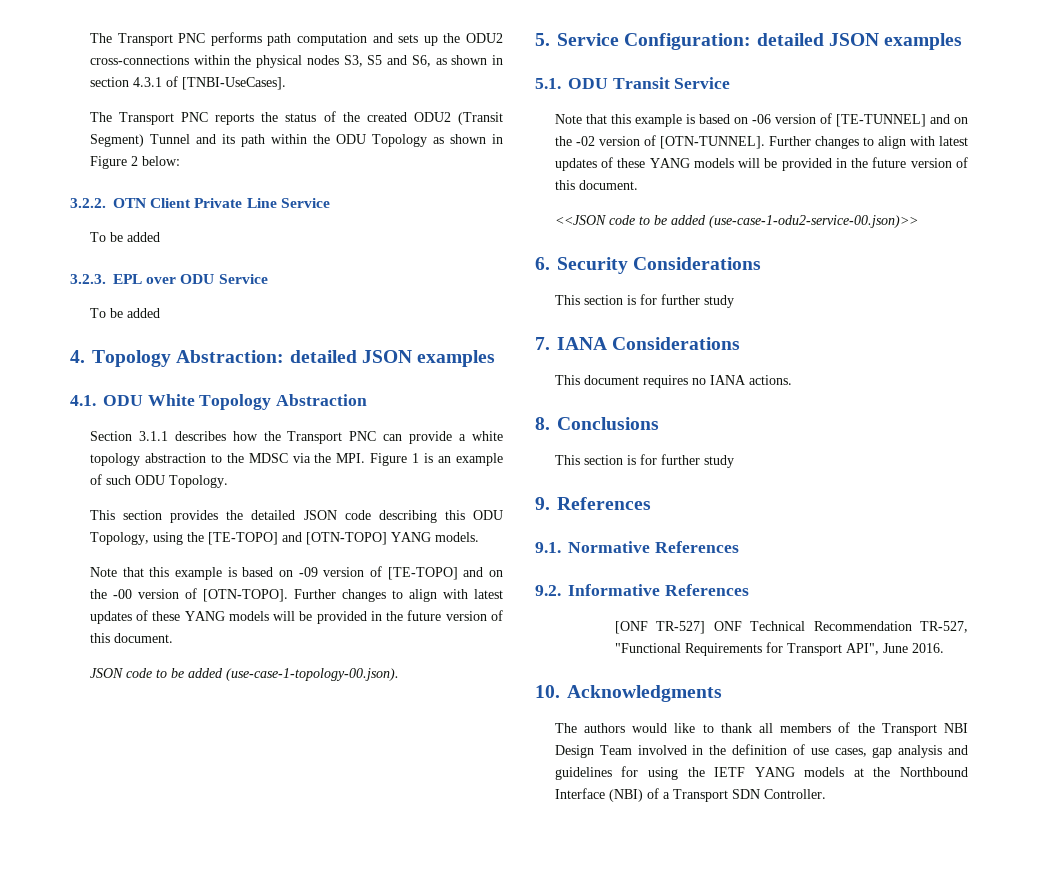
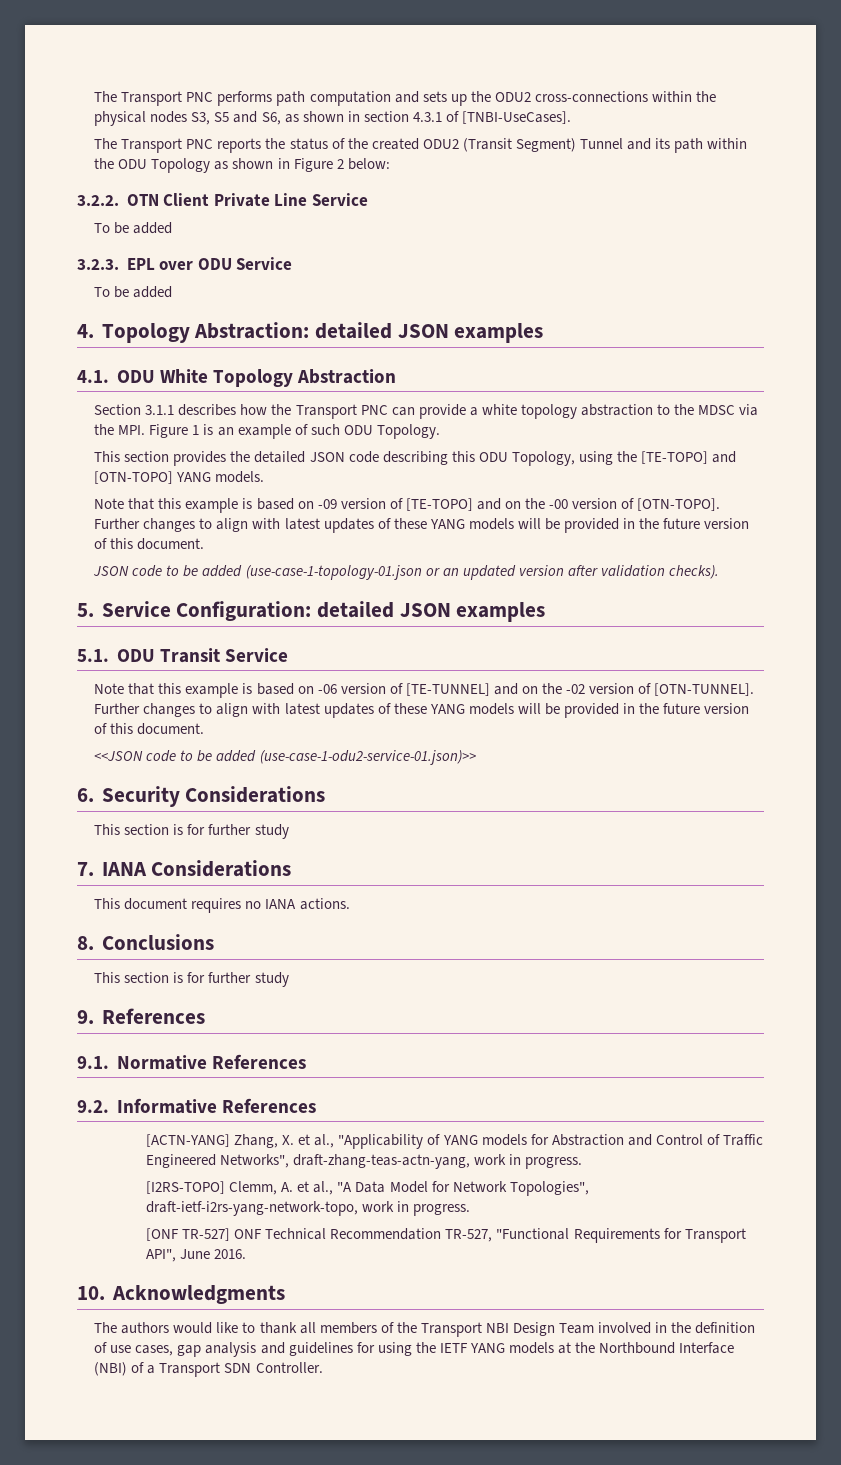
[225,668,399,681] (use-case-1-topology-00.json). -> [245,565,719,580] (use-case-1-topology-01.json or an updated version after validation checks).
[708,215,918,228] (use-case-1-odu2-service-00.json)>> -> [259,750,476,765] (use-case-1-odu2-service-01.json)>>
(749, 590) none -> [146,1134,763,1149] [146,1154,583,1169] [146,1181,589,1196] [146,1201,471,1216] // [ACTN-YANG] Zhang, X. et al., "Applicability of YANG models for Abstraction and Control of Traffic Engineered Networks", draft-zhang-teas-actn-yang, work in progress. // [I2RS-TOPO] Clemm, A. et al., "A Data Model for Network Topologies", draft-ietf-i2rs-yang-network-topo, work in progress.

